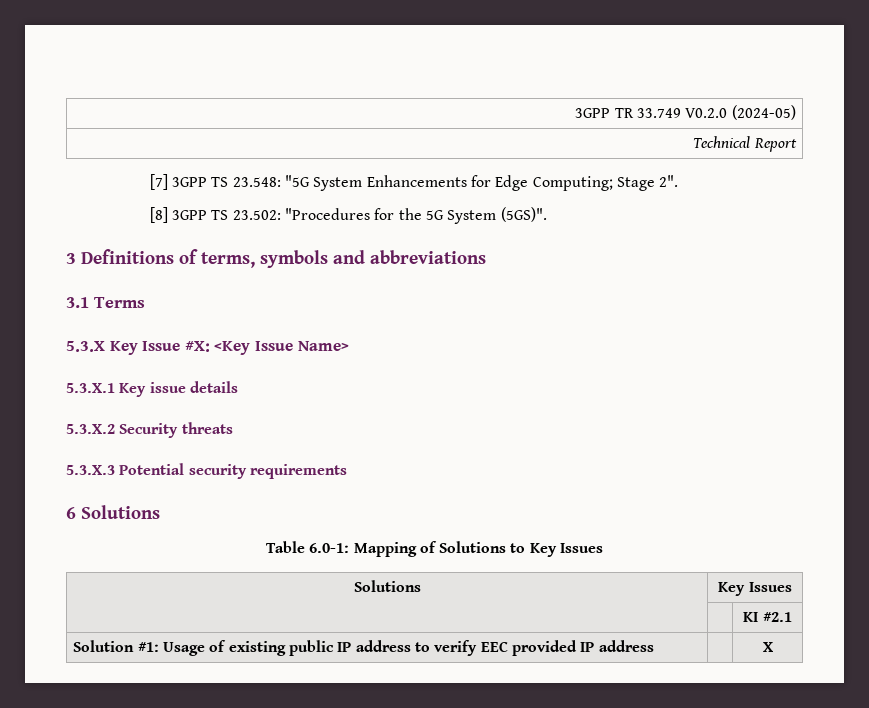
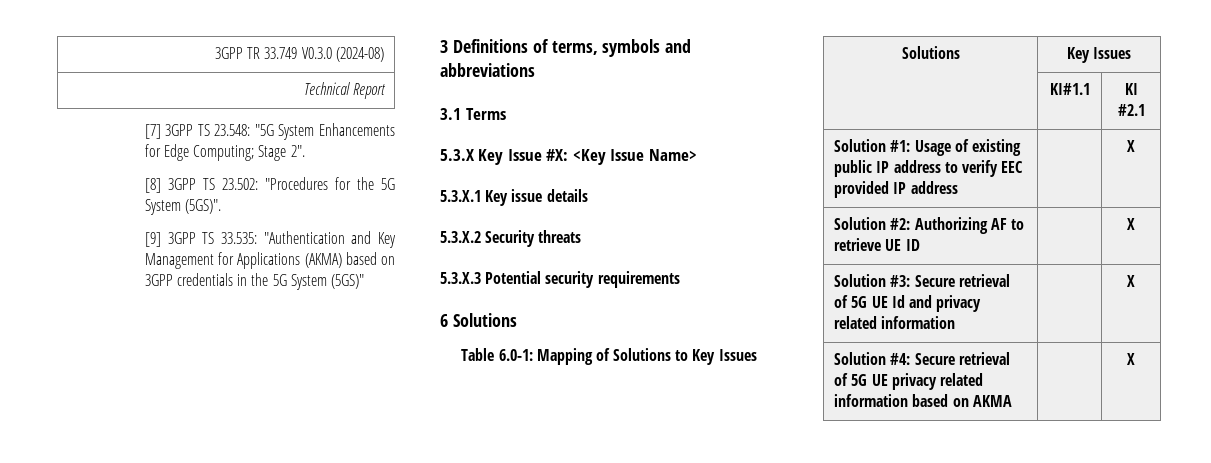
[685,105,796,120] V0.2.0 (2024-05) -> [301,47,384,62] V0.3.0 (2024-08)
(547, 214) none -> [144,231,396,248] [144,252,395,269] [144,273,364,290] // [9] 3GPP TS 33.535: "Authentication and Key Management for Applications (AKMA) based on 3GPP credentials in the 5G System (5GS)"
(792, 587) none -> [1049,83,1090,95] KI#1.1
(773, 647) none -> [834,217,1025,234] [834,238,920,251] [1127,218,1135,230] [834,274,1010,287] [834,295,982,312] [834,316,956,329] [1127,275,1135,287] [834,352,1010,365] [834,373,984,390] [834,394,1012,407] [1127,353,1135,365] // Solution #2: Authorizing AF to retrieve UE ID | | X // Solution #3: Secure retrieval of 5G UE Id and privacy related information | | X // Solution #4: Secure retrieval of 5G UE privacy related information based on AKMA | | X

